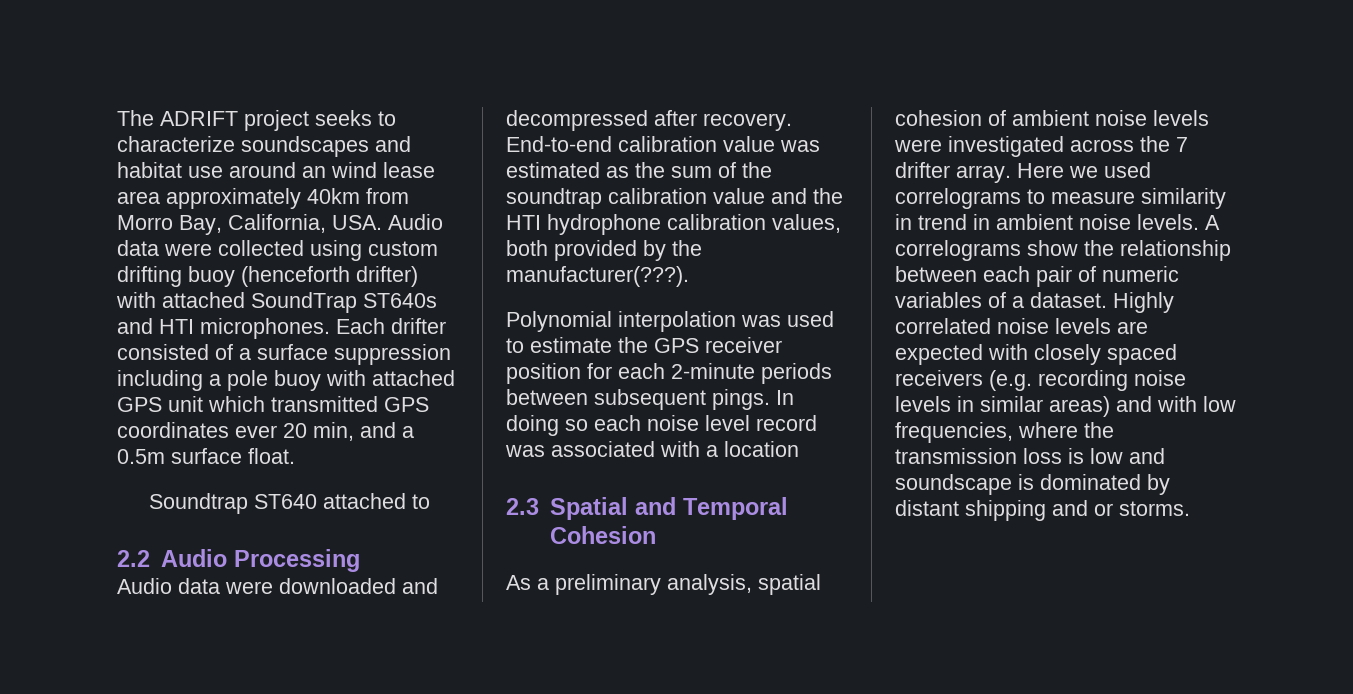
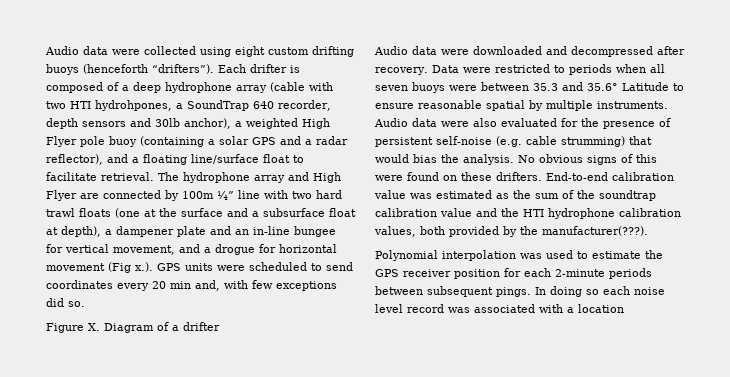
[117,110,396,131] [117,136,411,157] [117,162,435,178] [117,188,409,209] [117,214,382,235] The ADRIFT project seeks to characterize soundscapes and habitat use around an wind lease area approximately 40km from Morro Bay, California, USA. -> (45, 50) none
(362, 250) none -> [235,46,265,57] eight
[188,266,418,287] [116,292,437,313] [117,318,446,339] [117,344,451,365] [117,370,455,391] [117,396,429,412] [117,422,414,441] [117,448,295,464] [149,493,431,514] [117,549,360,572] buoy (henceforth drifter) with attached SoundTrap ST640s and HTI microphones. Each drifter consisted of a surface suppression including a pole buoy with attached GPS unit which transmitted GPS coordinates ever 20 min, and a 0.5m surface float. // Soundtrap ST640 attached to // 2.2 Audio Processing -> [46,64,300,75] [46,82,333,93] [46,100,331,111] [46,118,330,129] [46,136,348,147] [46,154,304,165] [46,172,341,183] [46,190,342,201] [46,208,356,218] [46,226,336,237] [46,244,337,255] [46,262,353,273] [46,280,337,291] [46,298,85,307] [46,322,220,333] buoys (henceforth “drifters”). Each drifter is composed of a deep hydrophone array (cable with two HTI hydrohpones, a SoundTrap 640 recorder, depth sensors and 30lb anchor), a weighted High Flyer pole buoy (containing a solar GPS and a radar reflector), and a floating line/surface float to facilitate retrieval. The hydrophone array and High Flyer are connected by 100m ¼” line with two hard trawl floats (one at the surface and a subsurface float at depth), a dampener plate and an in-line bungee for vertical movement, and a drogue for horizontal movement (Fig x.). GPS units were scheduled to send coordinates every 20 min and, with few exceptions did so. // Figure X. Diagram of a drifter
(792, 122) none -> [431,64,665,75] [375,82,684,93] [375,100,668,111] [374,118,671,129] [375,136,652,147] [375,154,657,165] [375,172,542,181] Data were restricted to periods when all seven buoys were between 35.3 and 35.6° Latitude to ensure reasonable spatial by multiple instruments. Audio data were also evaluated for the presence of persistent self-noise (e.g. cable strumming) that would bias the analysis. No obvious signs of this were found on these drifters.
[506,497,788,520] [549,526,656,544] [506,574,821,595] [895,110,1209,126] [894,136,1188,157] [895,162,1151,183] [895,188,1226,209] [895,214,1220,230] [895,240,1231,261] [895,266,1179,287] [895,292,1174,313] [895,318,1148,334] [895,344,1177,365] [895,370,1186,391] [895,396,1236,417] [895,422,1114,443] [895,448,1165,464] [895,474,1170,495] [895,500,1190,521] // 2.3 Spatial and Temporal Cohesion // As a preliminary analysis, spatial cohesion of ambient noise levels were investigated across the 7 drifter array. Here we used correlograms to measure similarity in trend in ambient noise levels. A correlograms show the relationship between each pair of numeric variables of a dataset. Highly correlated noise levels are expected with closely spaced receivers (e.g. recording noise levels in similar areas) and with low frequencies, where the transmission loss is low and soundscape is dominated by distant shipping and or storms. -> (624, 308) none

